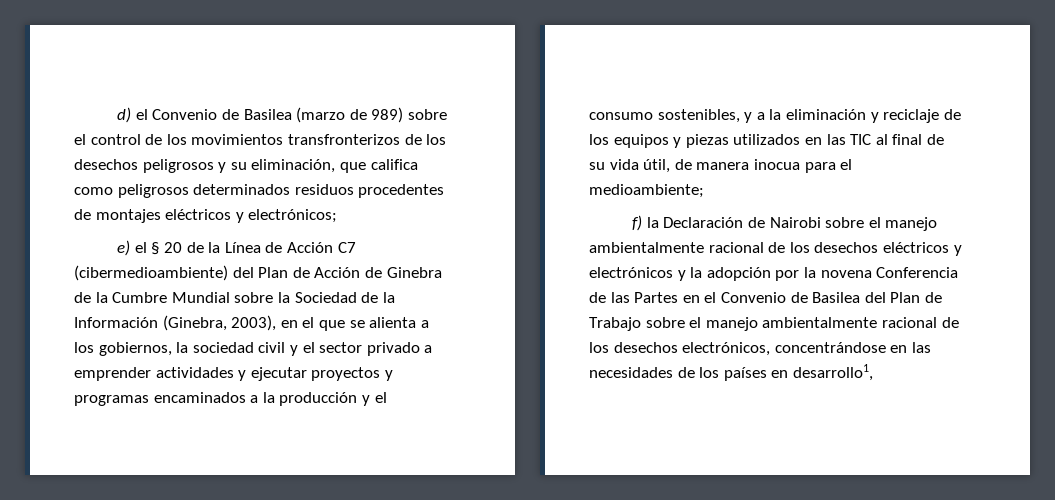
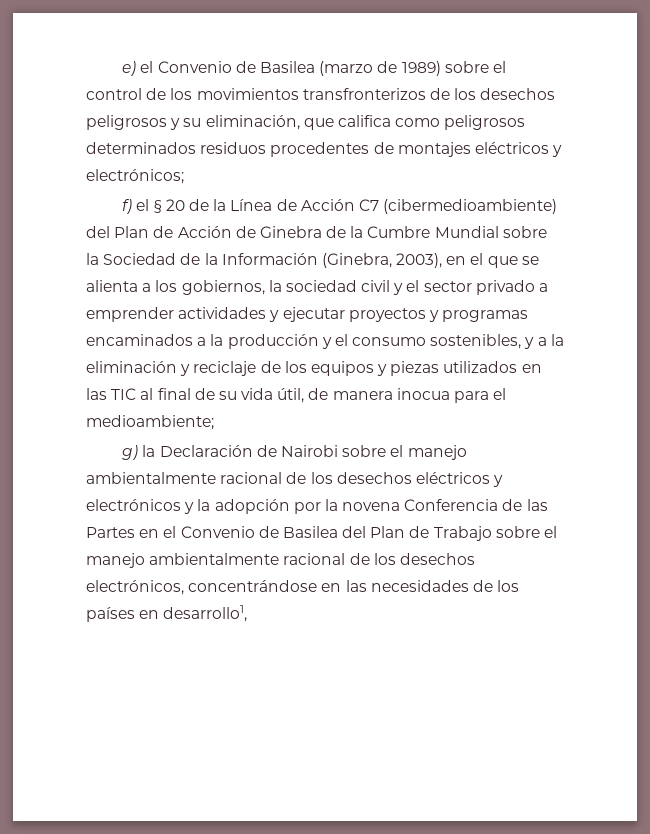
[117,107,132,123] d) -> [122,61,137,76] e)
[371,107,404,123] 989) -> [401,61,441,76] 1989)
[117,240,131,256] e) -> [122,199,133,214] f)
[632,215,643,231] f) -> [122,445,139,460] g)

